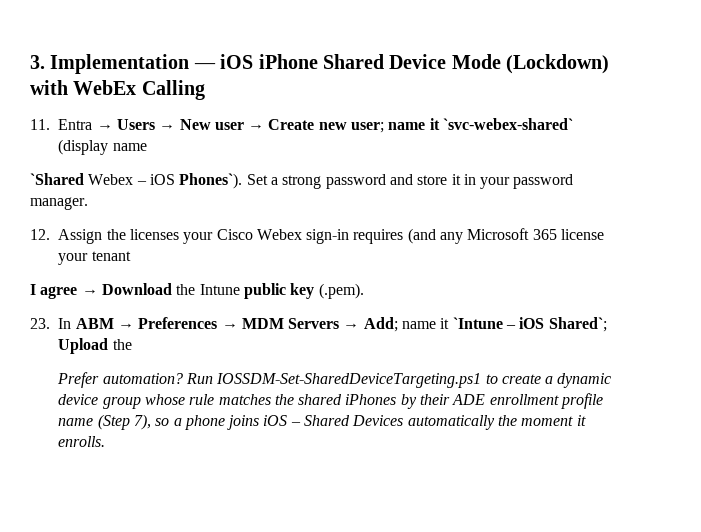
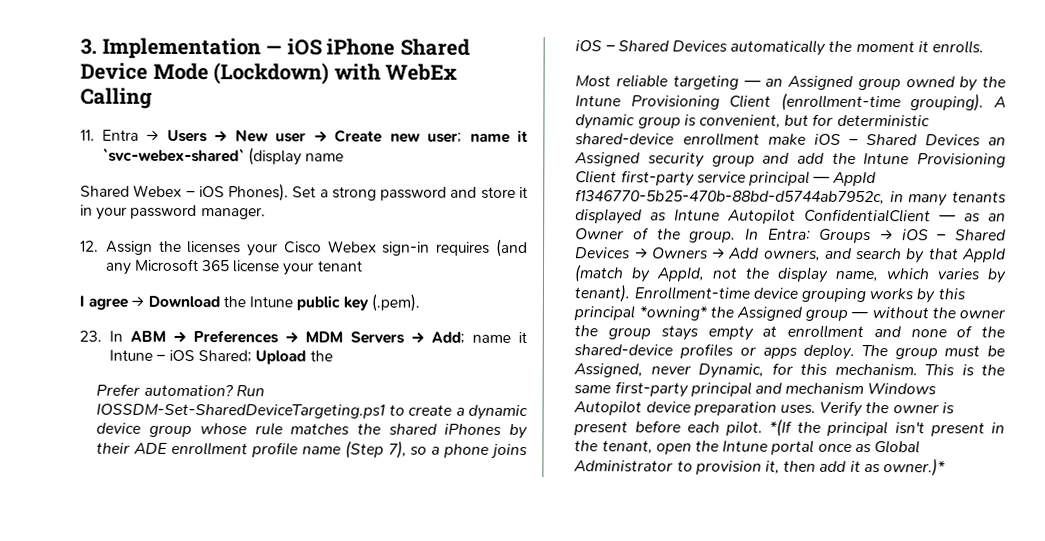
[30,173,84,185] `Shared -> [80,185,130,197] Shared
[179,173,243,189] Phones`). -> [228,183,290,202] Phones).
[452,317,607,332] `Intune – iOS Shared`; -> [108,349,253,363] Intune – iOS Shared;
(106, 441) none -> [575,74,1007,92] [575,92,1006,112] [575,113,930,130] [575,132,1006,146] [574,152,1006,168] [575,170,877,187] [575,189,1007,207] [575,208,1006,225] [575,227,1006,244] [575,247,1006,264] [574,264,1007,284] [574,284,966,304] [573,305,1005,321] [574,324,1006,341] [574,343,1005,360] [573,362,1005,379] [574,381,938,398] [573,400,955,418] [573,418,1005,437] [574,439,920,455] [573,458,946,477] // Most reliable targeting — an Assigned group owned by the Intune Provisioning Client (enrollment-time grouping). A dynamic group is convenient, but for deterministic shared-device enrollment make iOS – Shared Devices an Assigned security group and add the Intune Provisioning Client first-party service principal — AppId f1346770-5b25-470b-88bd-d5744ab7952c, in many tenants displayed as Intune Autopilot ConfidentialClient — as an Owner of the group. In Entra: Groups → iOS – Shared Devices → Owners → Add owners, and search by that AppId (match by AppId, not the display name, which varies by tenant). Enrollment-time device grouping works by this principal *owning* the Assigned group — without the owner the group stays empty at enrollment and none of the shared-device profiles or apps deploy. The group must be Assigned, never Dynamic, for this mechanism. This is the same first-party principal and mechanism Windows Autopilot device preparation uses. Verify the owner is present before each pilot. *(If the principal isn't present in the tenant, open the Intune portal once as Global Administrator to provision it, then add it as owner.)*

